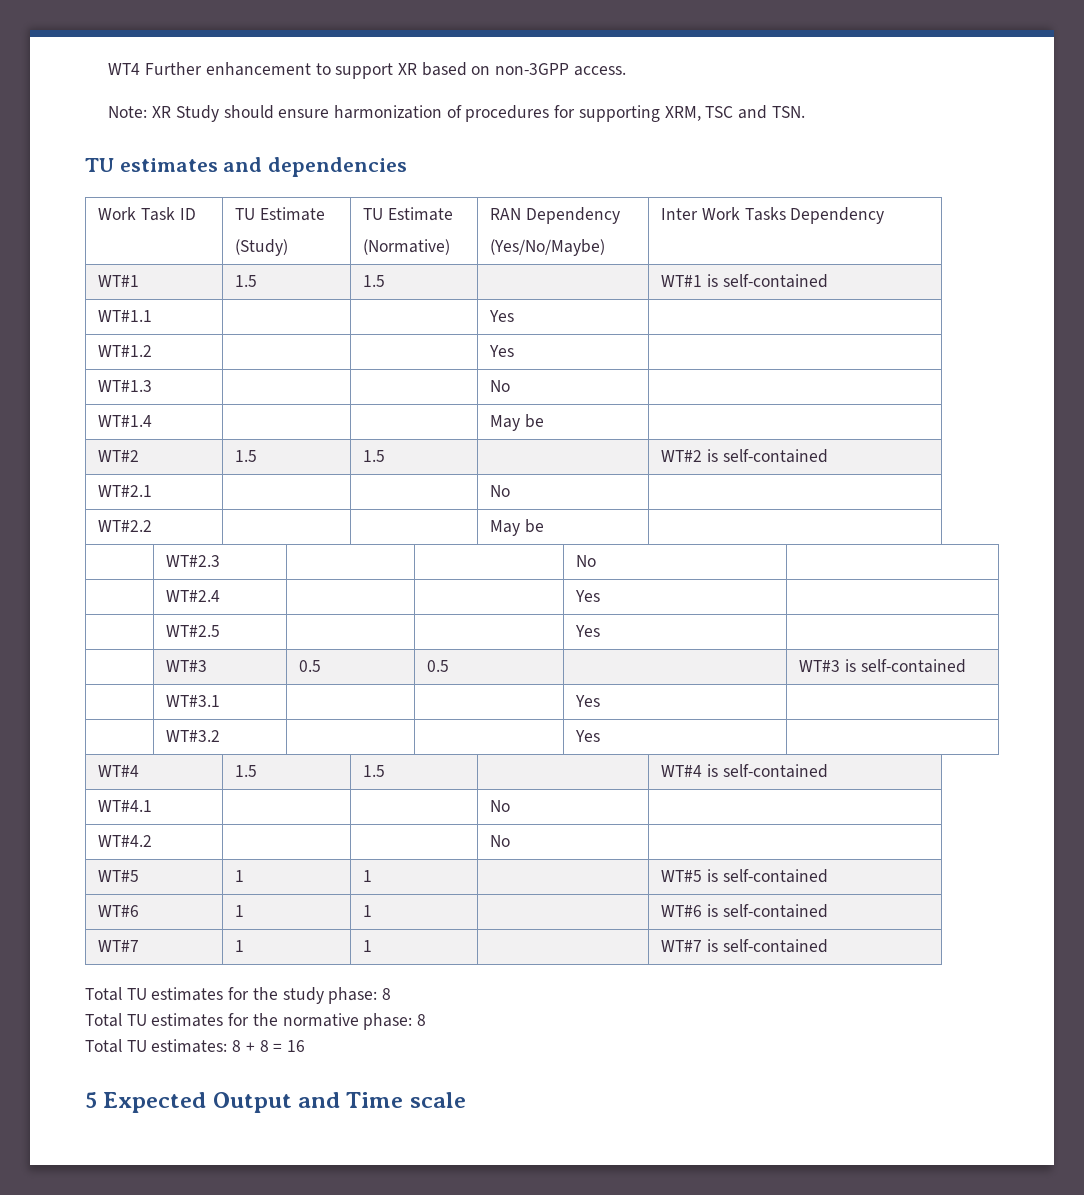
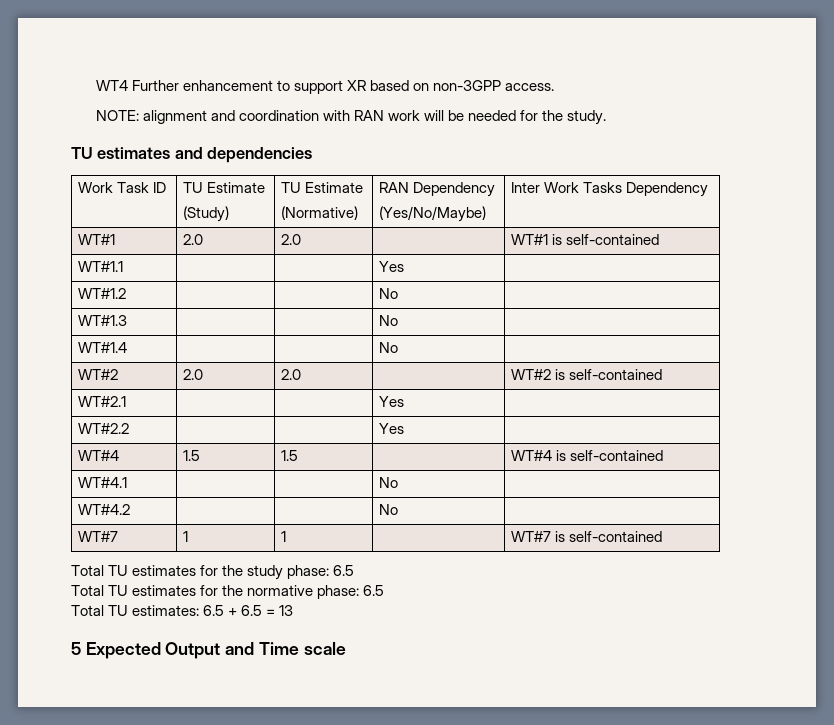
[108,105,805,122] Note: XR Study should ensure harmonization of procedures for supporting XRM, TSC and TSN. -> [95,110,607,125] NOTE: alignment and coordination with RAN work will be needed for the study.
[235,275,258,287] [363,275,386,287] 1.5 | 1.5 -> [182,234,203,245] [280,234,301,245] 2.0 | 2.0
[489,345,515,357] Yes -> [378,288,398,299] No
[490,414,544,431] May be -> [378,342,398,353] No
[235,450,258,462] [363,450,386,462] 1.5 | 1.5 -> [182,369,203,380] [280,369,301,380] 2.0 | 2.0
[490,485,511,497] No -> [378,396,404,407] Yes
[490,519,544,536] [166,555,221,567] [576,555,597,567] [166,590,221,602] [575,590,601,602] [166,625,221,637] [575,625,601,637] [166,660,208,672] [299,660,322,672] [427,660,450,672] [799,659,966,673] [166,695,221,707] [575,695,601,707] [166,730,221,742] | May be | // | WT#2.3 | | | No | // | WT#2.4 | | | Yes | // | WT#2.5 | | | Yes | // | WT#3 | 0.5 | 0.5 | | WT#3 is self-contained // | WT#3.1 | | | Yes | // | WT#3.2 | | -> (129, 428) none
[98,870,140,882] [235,870,245,882] [363,870,373,882] [661,869,828,883] [98,905,140,917] [235,905,245,917] [363,905,373,917] [661,904,828,918] // WT#5 | 1 | 1 | | WT#5 is self-contained // WT#6 | 1 | 1 | | WT#6 is self-contained -> (398, 509) none
[382,988,392,1000] 8 -> [333,565,355,576] 6.5
[417,1014,427,1026] 8 -> [363,585,385,596] 6.5
[232,1040,306,1052] 8 + 8 = 16 -> [203,605,294,616] 6.5 + 6.5 = 13

